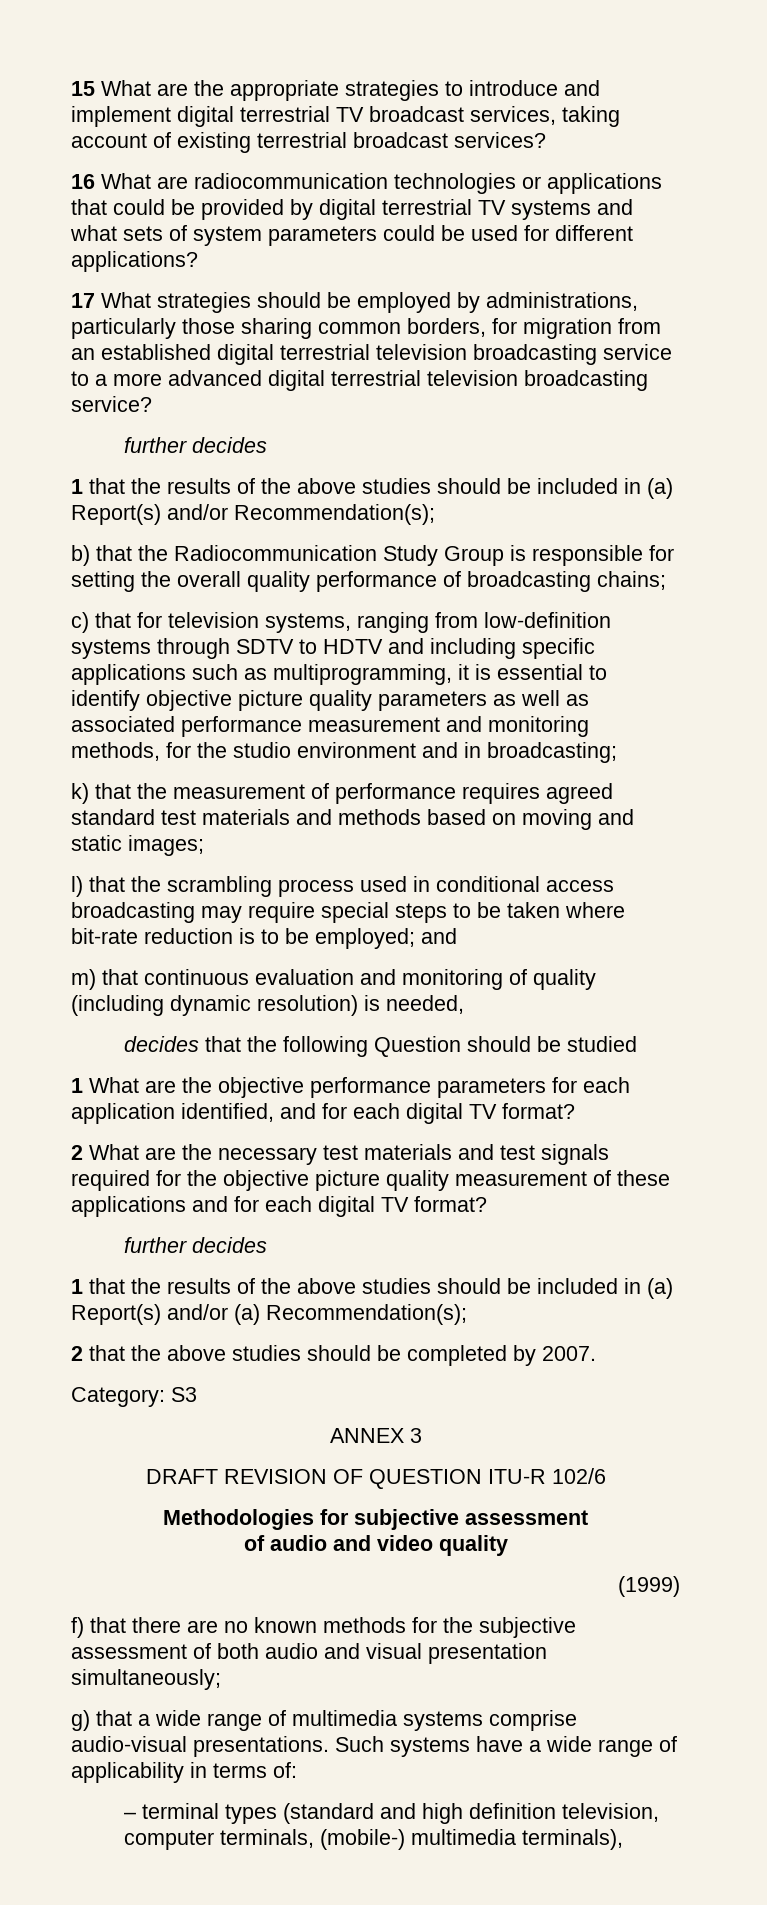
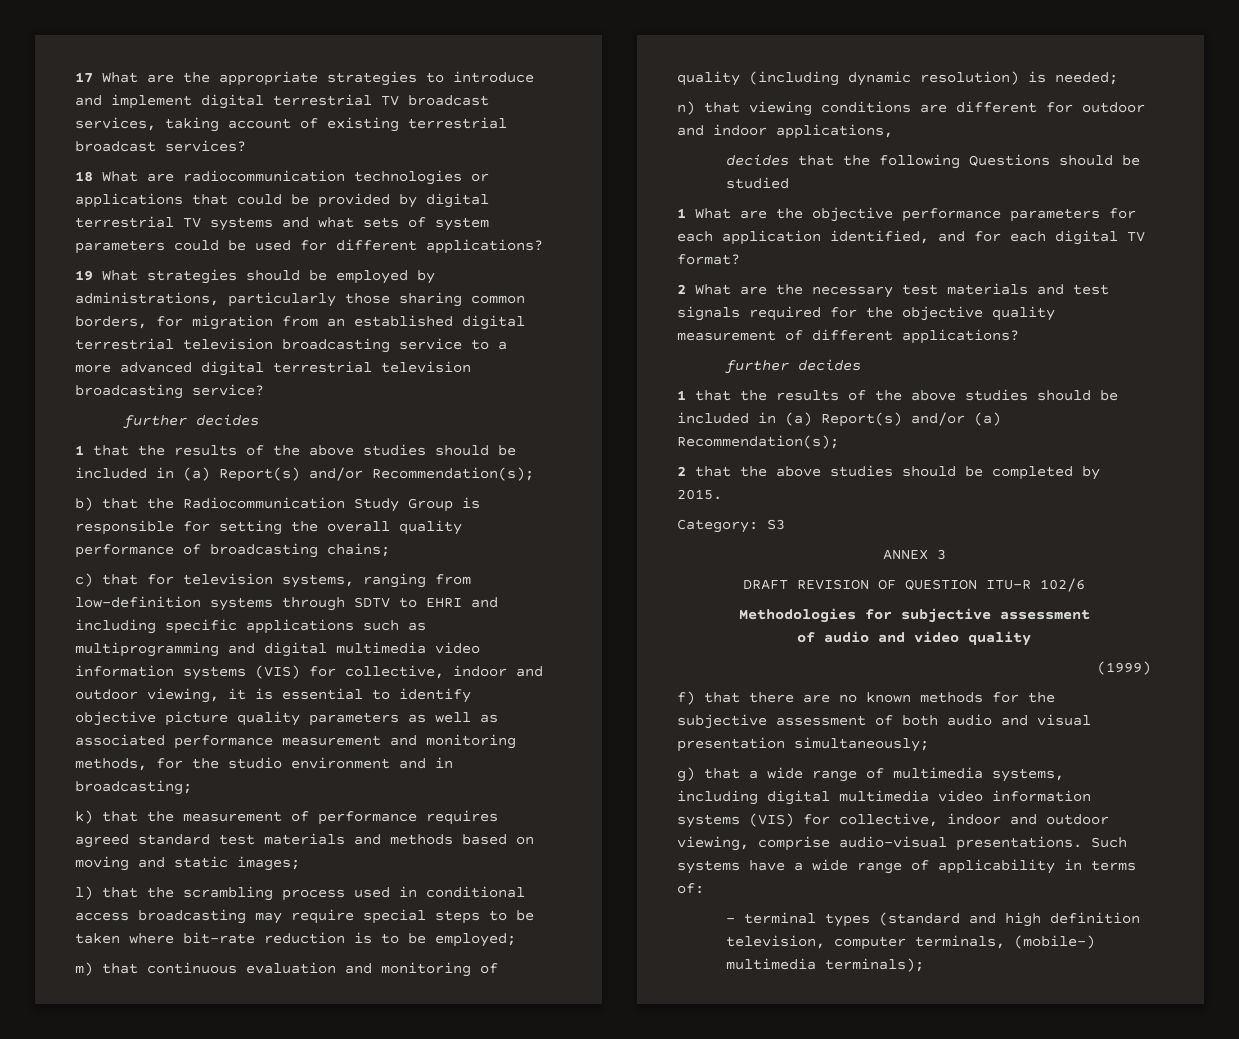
[71,81,95,96] 15 -> [75,72,93,83] 17
[71,174,95,189] 16 -> [75,171,93,182] 18
[71,293,95,308] 17 -> [75,270,93,281] 19
[323,639,383,654] HDTV -> [426,597,462,608] EHRI
[273,664,452,685] multiprogramming, -> [75,642,480,657] [75,665,543,680] [75,688,219,703] multiprogramming and digital multimedia video information systems (VIS) for collective, indoor and outdoor viewing,
[421,928,457,944] and -> (516, 940) none
[386,995,464,1014] needed, -> [1055,72,1118,85] [677,101,1145,116] [677,124,893,139] needed; // n) that viewing conditions are different for outdoor and indoor applications,
[374,1036,462,1057] Question -> [969,154,1051,167] Questions
[315,1170,380,1191] picture -> (983, 313) none
[617,1170,670,1186] [71,1196,487,1217] these applications and for each digital TV format? -> [812,329,1019,344] different applications?
[542,1346,596,1361] 2007. -> [677,489,722,500] 2015.
[403,1711,483,1731] systems -> [992,768,1064,782] [677,790,1091,805] [677,813,1109,828] [677,836,749,851] systems, including digital multimedia video information systems (VIS) for collective, indoor and outdoor viewing,
[522,1829,624,1850] terminals), -> [825,958,925,972] terminals);

